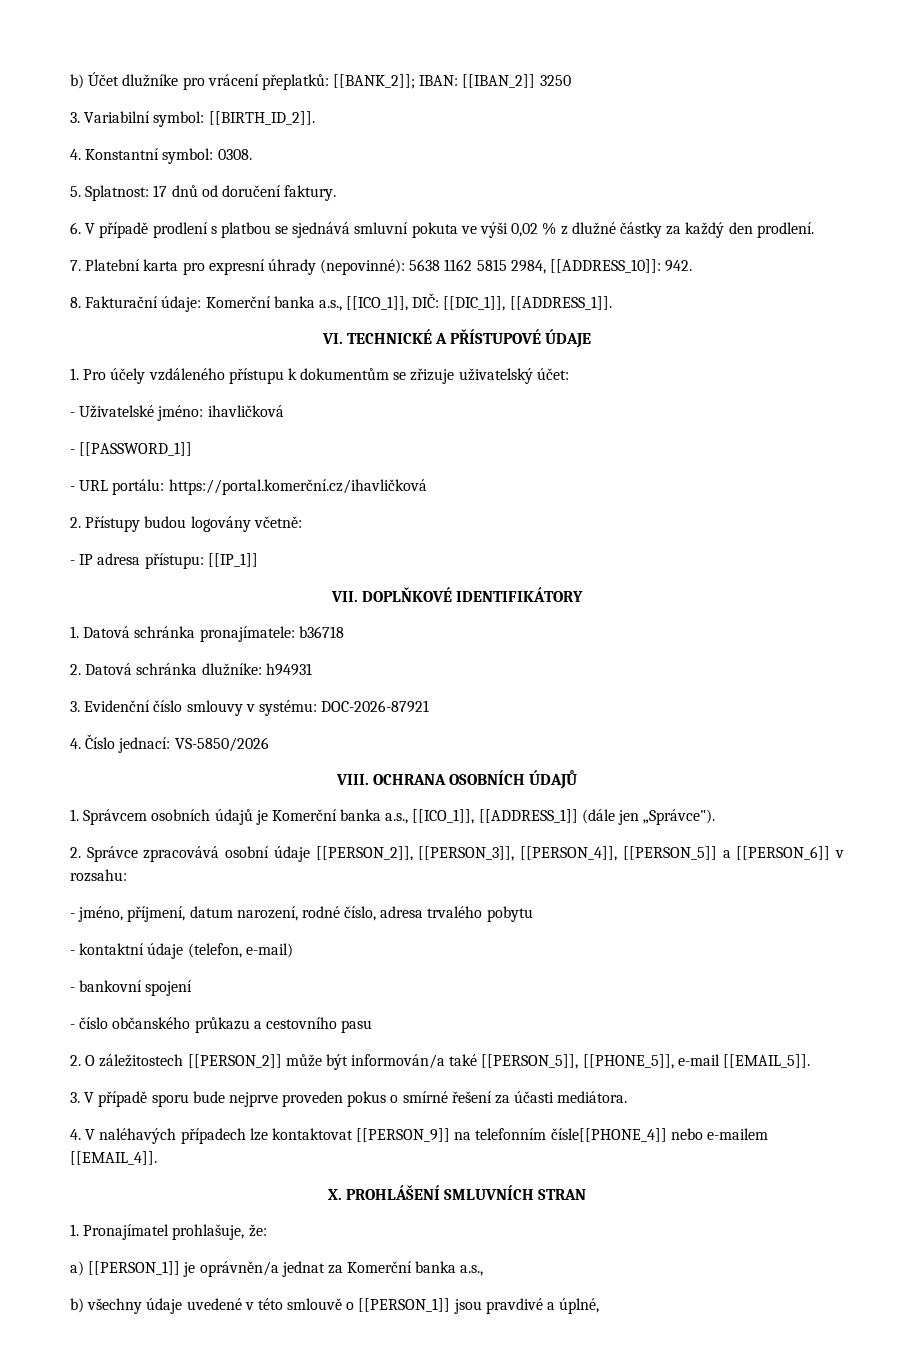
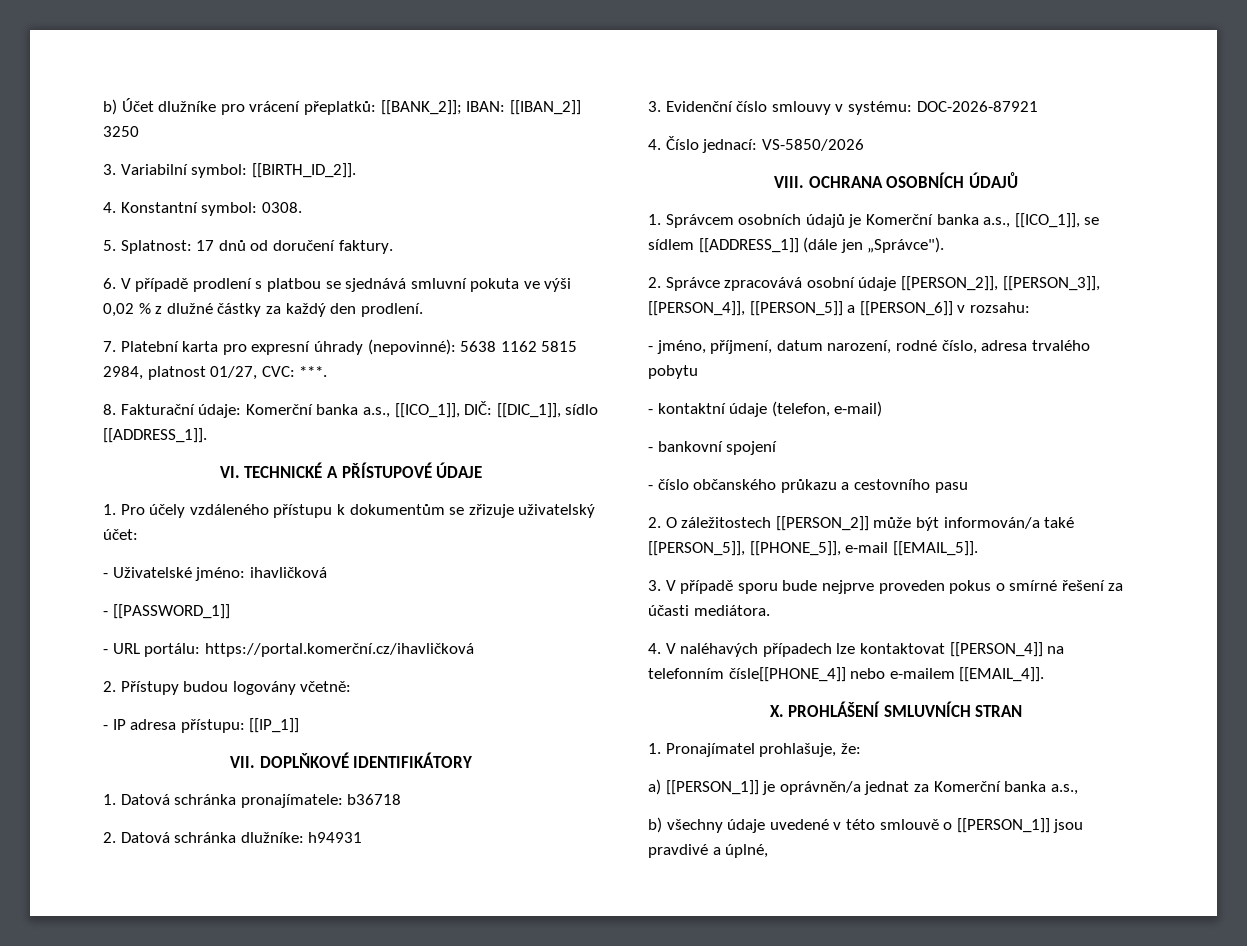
[550,259,693,273] [[ADDRESS_10]]: 942. -> [147,366,328,380] platnost 01/27, CVC: ***.
(506, 303) none -> [565,404,599,415] sídlo
(475, 816) none -> [1084,217,1100,225] [648,239,694,250] se sídlem
[356,1128,451,1142] [[PERSON_9]] -> [949,642,1043,657] [[PERSON_4]]

